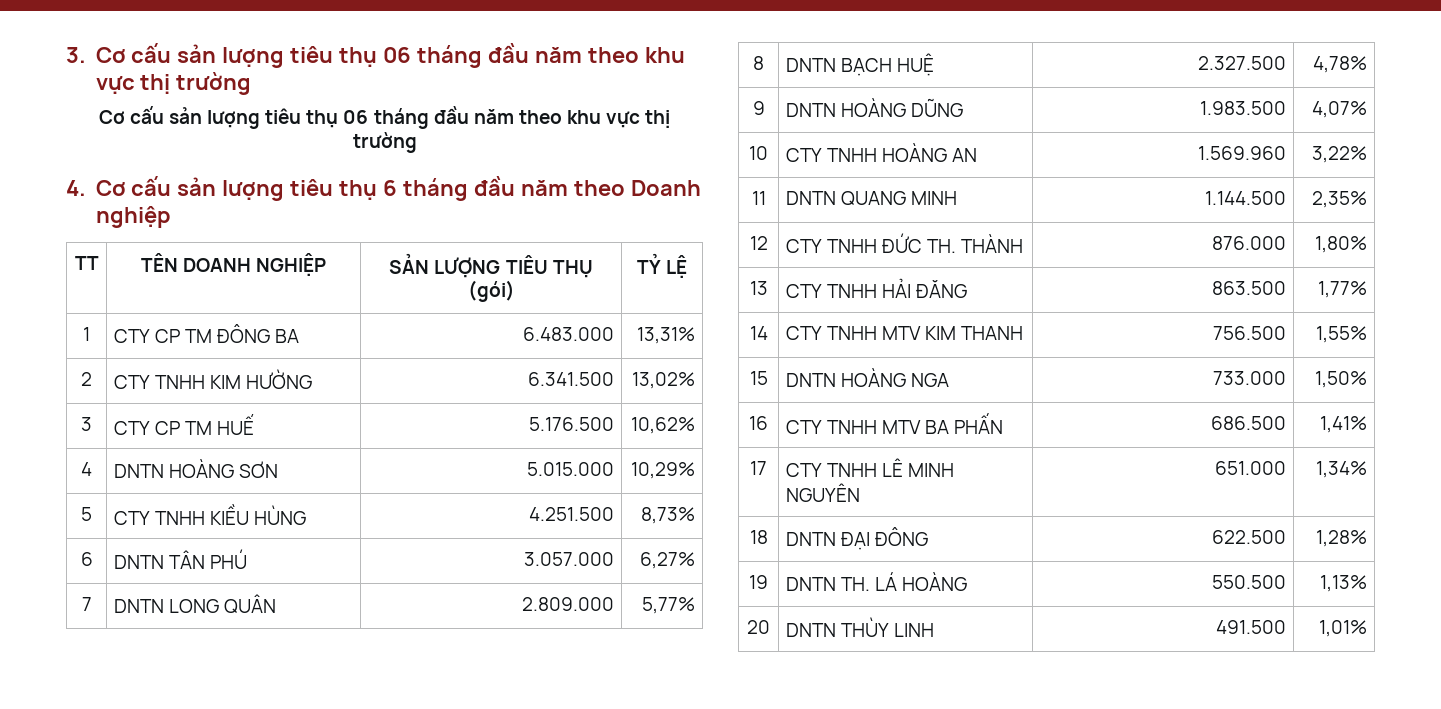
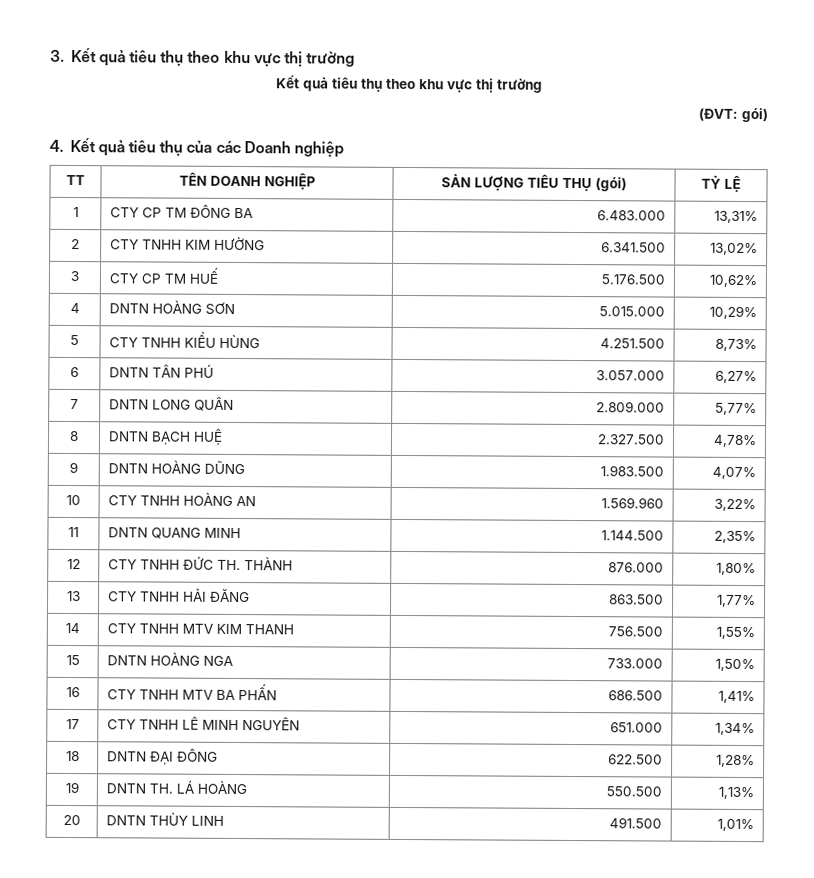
[95,43,685,68] [95,72,252,95] [98,106,671,129] [352,132,417,153] Cơ cấu sản lượng tiêu thụ 06 tháng đầu năm theo khu vực thị trường // Cơ cấu sản lượng tiêu thụ 06 tháng đầu năm theo khu vực thị trường -> [70,47,356,68] [276,75,543,93] [698,107,768,123] Kết quả tiêu thụ theo khu vực thị trường // Kết quả tiêu thụ theo khu vực thị trường // (ĐVT: gói)
[95,176,625,201] Cơ cấu sản lượng tiêu thụ 6 tháng đầu năm theo -> [69,137,241,157] Kết quả tiêu thụ của các

